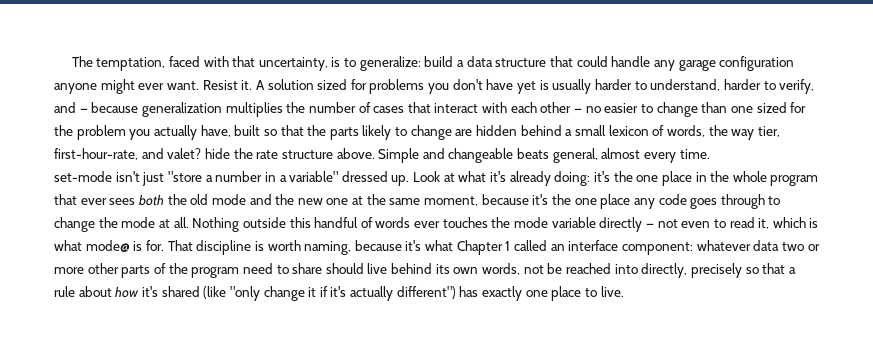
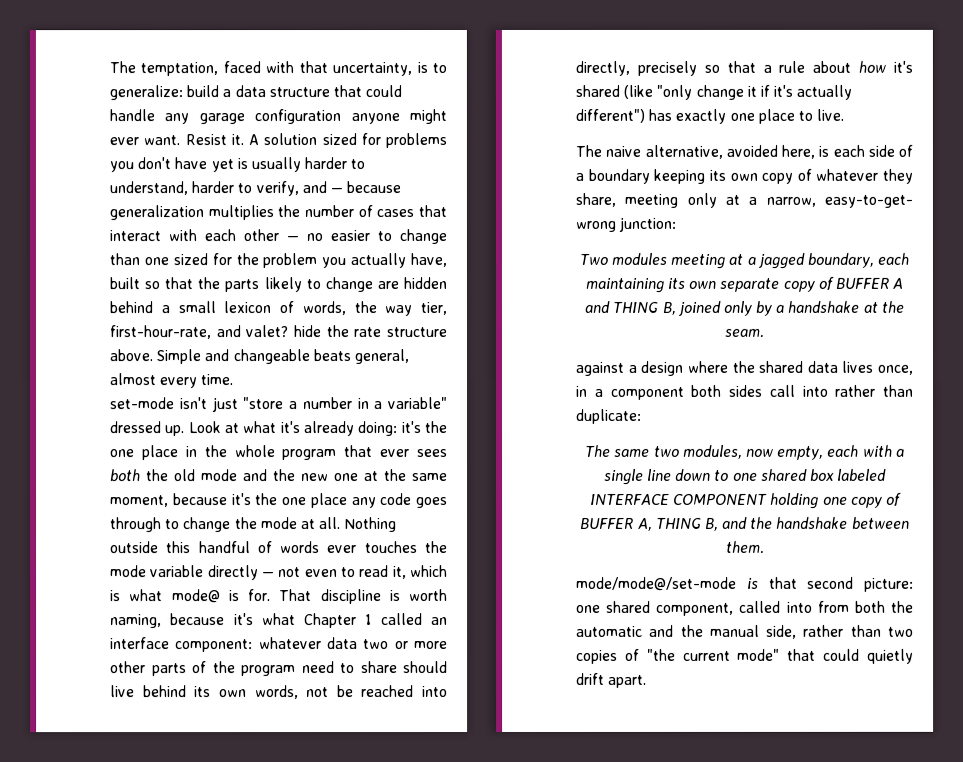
(624, 291) none -> [575,144,913,159] [575,168,913,184] [575,192,913,208] [575,216,677,232] [578,252,910,269] [584,276,904,293] [584,300,904,316] [724,328,764,338] [575,360,913,376] [576,384,914,400] [576,408,642,424] [585,444,905,460] [603,468,888,485] [590,492,902,509] [580,516,910,531] [725,540,765,554] [576,576,914,592] [576,600,914,616] [576,624,914,639] [576,648,914,664] [576,672,648,688] // The naive alternative, avoided here, is each side of a boundary keeping its own copy of whatever they share, meeting only at a narrow, easy-to-get- wrong junction: // Two modules meeting at a jagged boundary, each maintaining its own separate copy of BUFFER A and THING B, joined only by a handshake at the seam. // against a design where the shared data lives once, in a component both sides call into rather than duplicate: // The same two modules, now empty, each with a single line down to one shared box labeled INTERFACE COMPONENT holding one copy of BUFFER A, THING B, and the handshake between them. // mode/mode@/set-mode is that second picture: one shared component, called into from both the automatic and the manual side, rather than two copies of "the current mode" that could quietly drift apart.

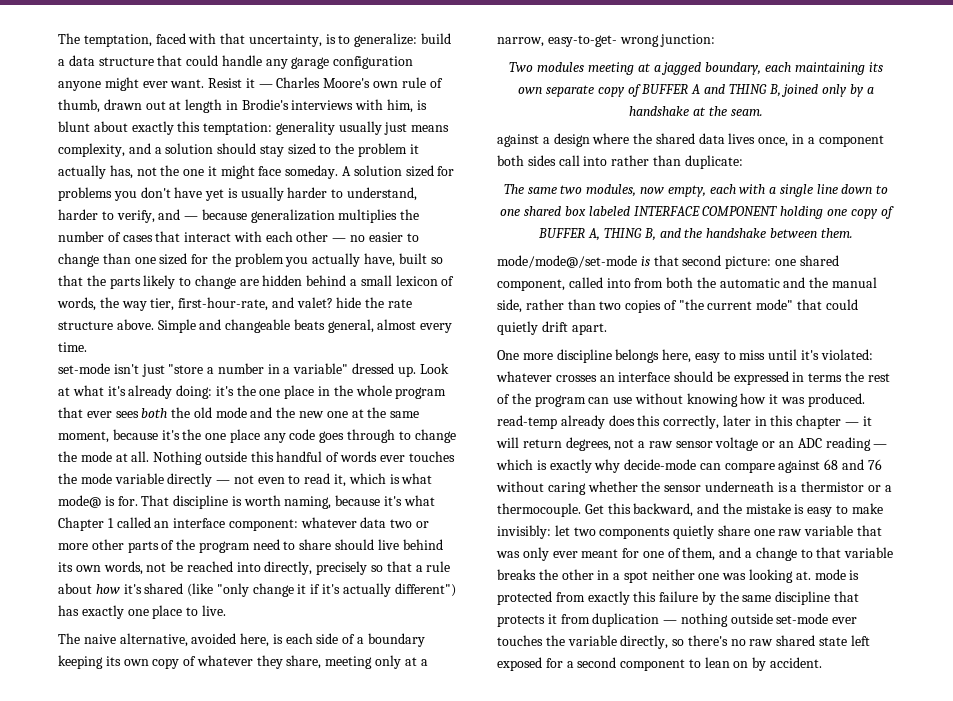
[230,134,244,146] it. -> [245,77,443,88] [58,99,427,113] [58,121,450,135] [58,143,419,157] [58,165,339,179] it — Charles Moore's own rule of thumb, drawn out at length in Brodie's interviews with him, is blunt about exactly this temptation: generality usually just means complexity, and a solution should stay sized to the problem it actually has, not the one it might face someday.
(648, 681) none -> [497,349,873,363] [496,371,890,385] [497,393,865,407] [497,415,872,429] [496,437,888,451] [496,459,882,473] [496,481,892,495] [497,503,883,517] [497,525,883,539] [496,547,894,561] [497,569,860,583] [497,591,860,605] [497,613,858,627] [497,635,870,649] [497,657,823,671] // One more discipline belongs here, easy to miss until it's violated: whatever crosses an interface should be expressed in terms the rest of the program can use without knowing how it was produced. read-temp already does this correctly, later in this chapter — it will return degrees, not a raw sensor voltage or an ADC reading — which is exactly why decide-mode can compare against 68 and 76 without caring whether the sensor underneath is a thermistor or a thermocouple. Get this backward, and the mistake is easy to make invisibly: let two components quietly share one raw variable that was only ever meant for one of them, and a change to that variable breaks the other in a spot neither one was looking at. mode is protected from exactly this failure by the same discipline that protects it from duplication — nothing outside set-mode ever touches the variable directly, so there's no raw shared state left exposed for a second component to lean on by accident.

